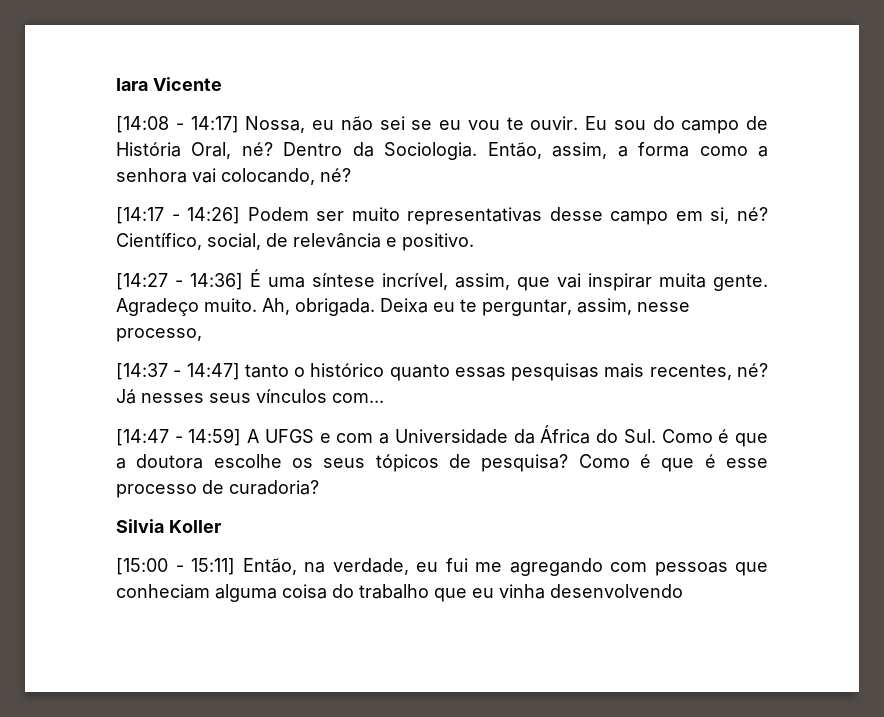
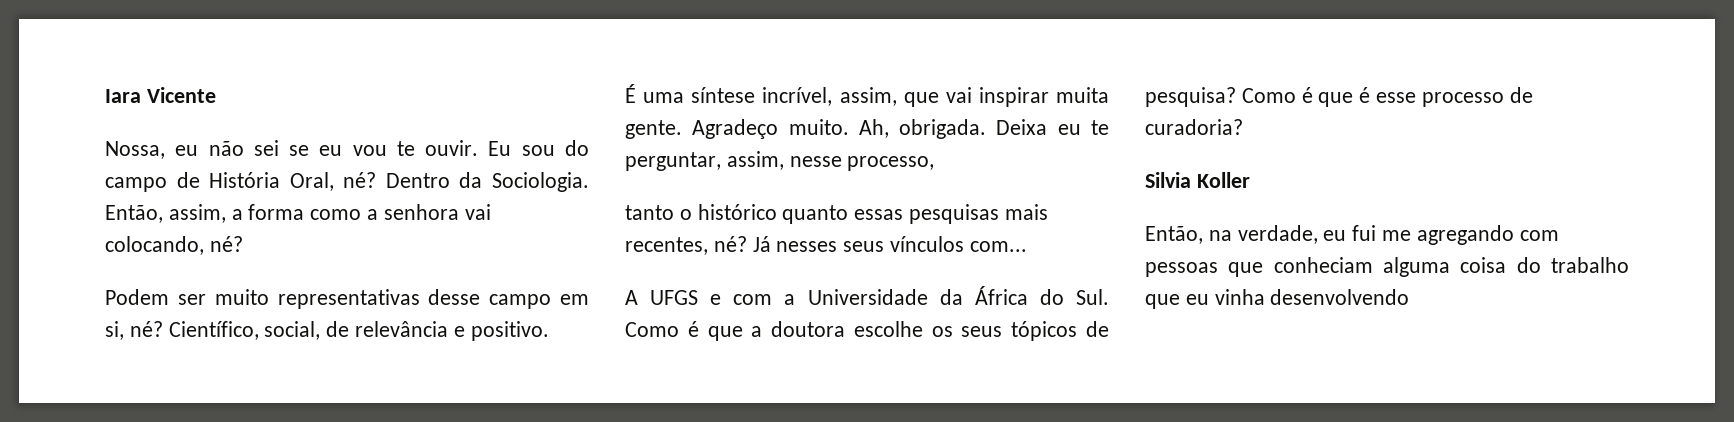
[116,116,239,133] [14:08 - 14:17] -> (216, 95) none
[116,207,241,224] [14:17 - 14:26] -> (243, 244) none
[116,273,243,290] [14:27 - 14:36] -> (549, 331) none
[116,363,240,380] [14:37 - 14:47] -> (935, 163) none
[116,428,242,446] [14:47 - 14:59] -> (1027, 246) none
[116,558,235,575] [15:00 - 15:11] -> (1250, 180) none

